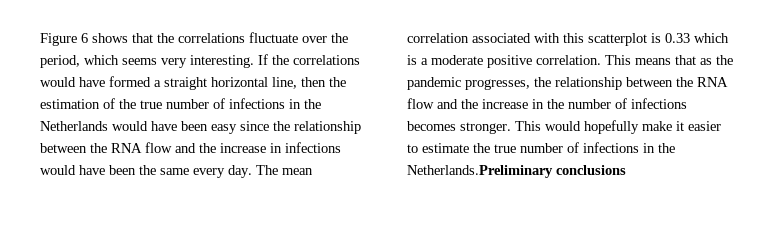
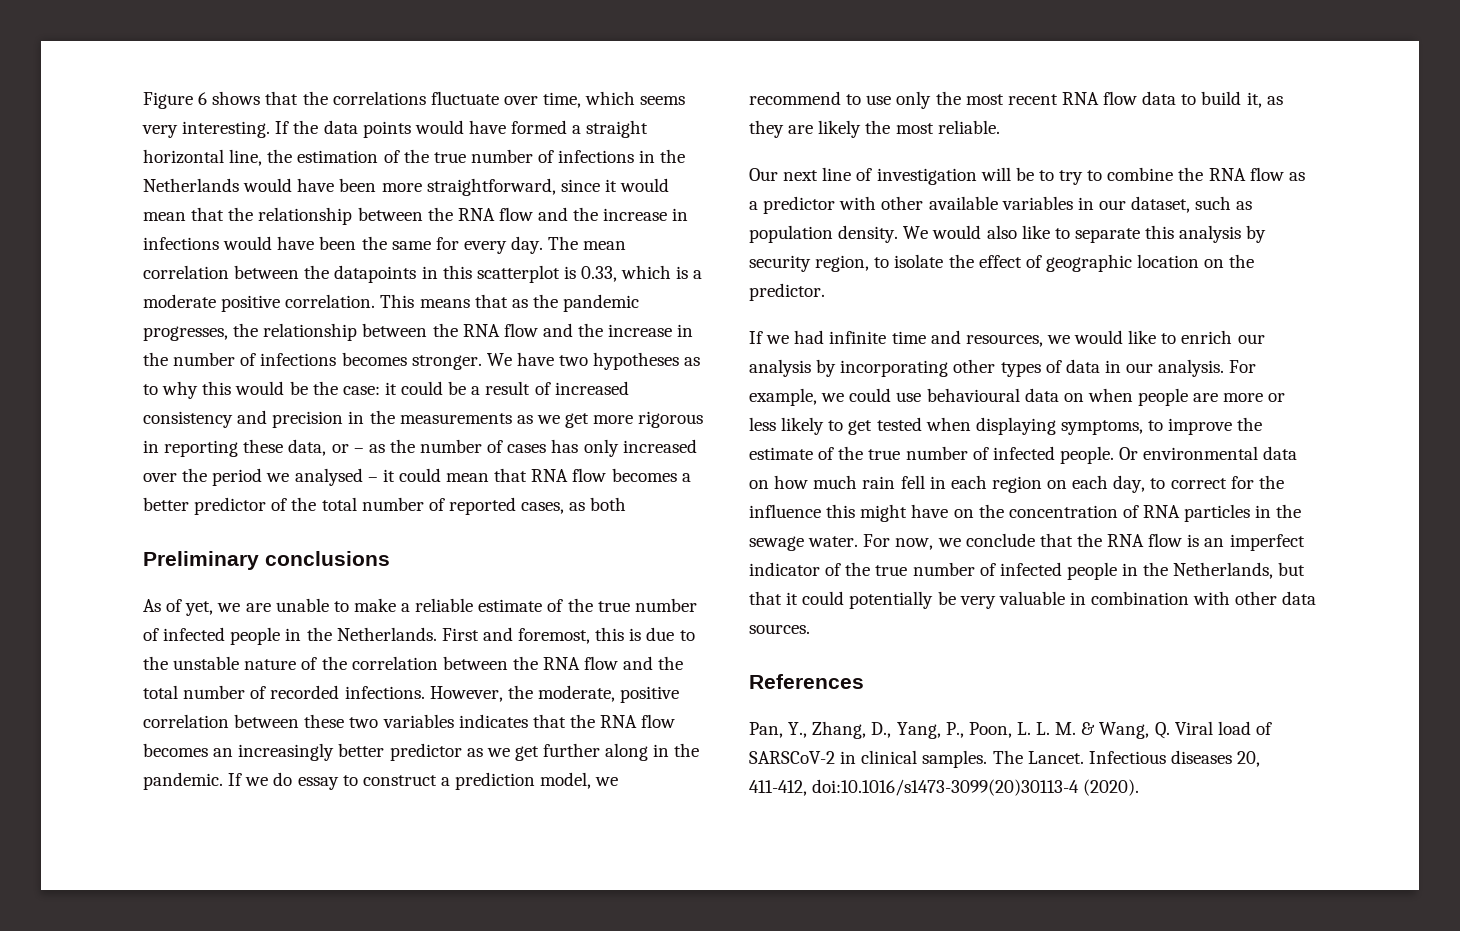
[331,33,348,43] [40,55,80,68] the period, -> [543,92,582,108] time,
[293,55,360,65] correlations -> [323,120,411,138] data points
[301,77,326,87] then -> (263, 157) none
[211,121,269,134] easy since -> [381,178,670,196] [143,207,225,221] more straightforward, since it would mean that
(189, 171) none -> [435,237,459,250] for
[472,33,560,43] associated with -> [234,265,438,283] between the datapoints in
[665,33,690,43] 0.33 -> [581,266,618,282] 0.33,
[515,120,721,134] [407,142,675,153] [407,165,626,178] This would hopefully make it easier to estimate the true number of infections in the Netherlands.Preliminary conclusions -> [486,352,701,370] [143,381,629,399] [143,410,704,428] [143,439,697,457] [143,468,691,486] [143,497,627,515] [143,551,390,570] [143,598,697,616] [143,627,695,645] [143,656,684,670] [143,685,680,703] [143,714,676,728] [143,743,700,761] [143,772,619,790] [749,91,1283,109] [749,120,1000,138] [749,167,1305,185] [749,196,1253,214] [749,225,1267,243] [749,254,1255,272] [749,283,825,301] [749,330,1265,347] [749,359,1257,377] [749,388,1286,406] [749,417,1263,435] [749,446,1298,464] [749,475,1284,493] [749,504,1302,522] [749,533,1305,551] [749,562,1306,580] [749,591,1317,609] [749,624,810,634] [749,674,864,689] [749,721,1272,739] [749,750,1261,768] [749,779,1140,796] We have two hypotheses as to why this would be the case: it could be a result of increased consistency and precision in the measurements as we get more rigorous in reporting these data, or – as the number of cases has only increased over the period we analysed – it could mean that RNA flow becomes a better predictor of the total number of reported cases, as both // Preliminary conclusions // As of yet, we are unable to make a reliable estimate of the true number of infected people in the Netherlands. First and foremost, this is due to the unstable nature of the correlation between the RNA flow and the total number of recorded infections. However, the moderate, positive correlation between these two variables indicates that the RNA flow becomes an increasingly better predictor as we get further along in the pandemic. If we do essay to construct a prediction model, we recommend to use only the most recent RNA flow data to build it, as they are likely the most reliable. // Our next line of investigation will be to try to combine the RNA flow as a predictor with other available variables in our dataset, such as population density. We would also like to separate this analysis by security region, to isolate the effect of geographic location on the predictor. // If we had infinite time and resources, we would like to enrich our analysis by incorporating other types of data in our analysis. For example, we could use behavioural data on when people are more or less likely to get tested when displaying symptoms, to improve the estimate of the true number of infected people. Or environmental data on how much rain fell in each region on each day, to correct for the influence this might have on the concentration of RNA particles in the sewage water. For now, we conclude that the RNA flow is an imperfect indicator of the true number of infected people in the Netherlands, but that it could potentially be very valuable in combination with other data sources. // References // Pan, Y., Zhang, D., Yang, P., Poon, L. L. M. & Wang, Q. Viral load of SARSCoV-2 in clinical samples. The Lancet. Infectious diseases 20, 411-412, doi:10.1016/s1473-3099(20)30113-4 (2020).

